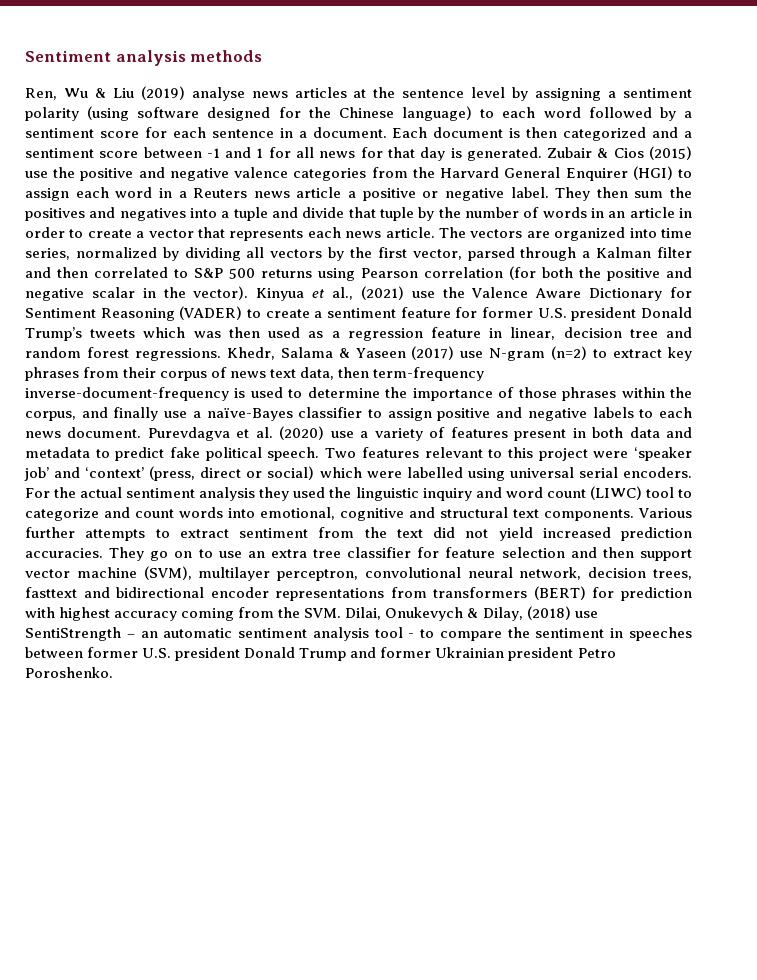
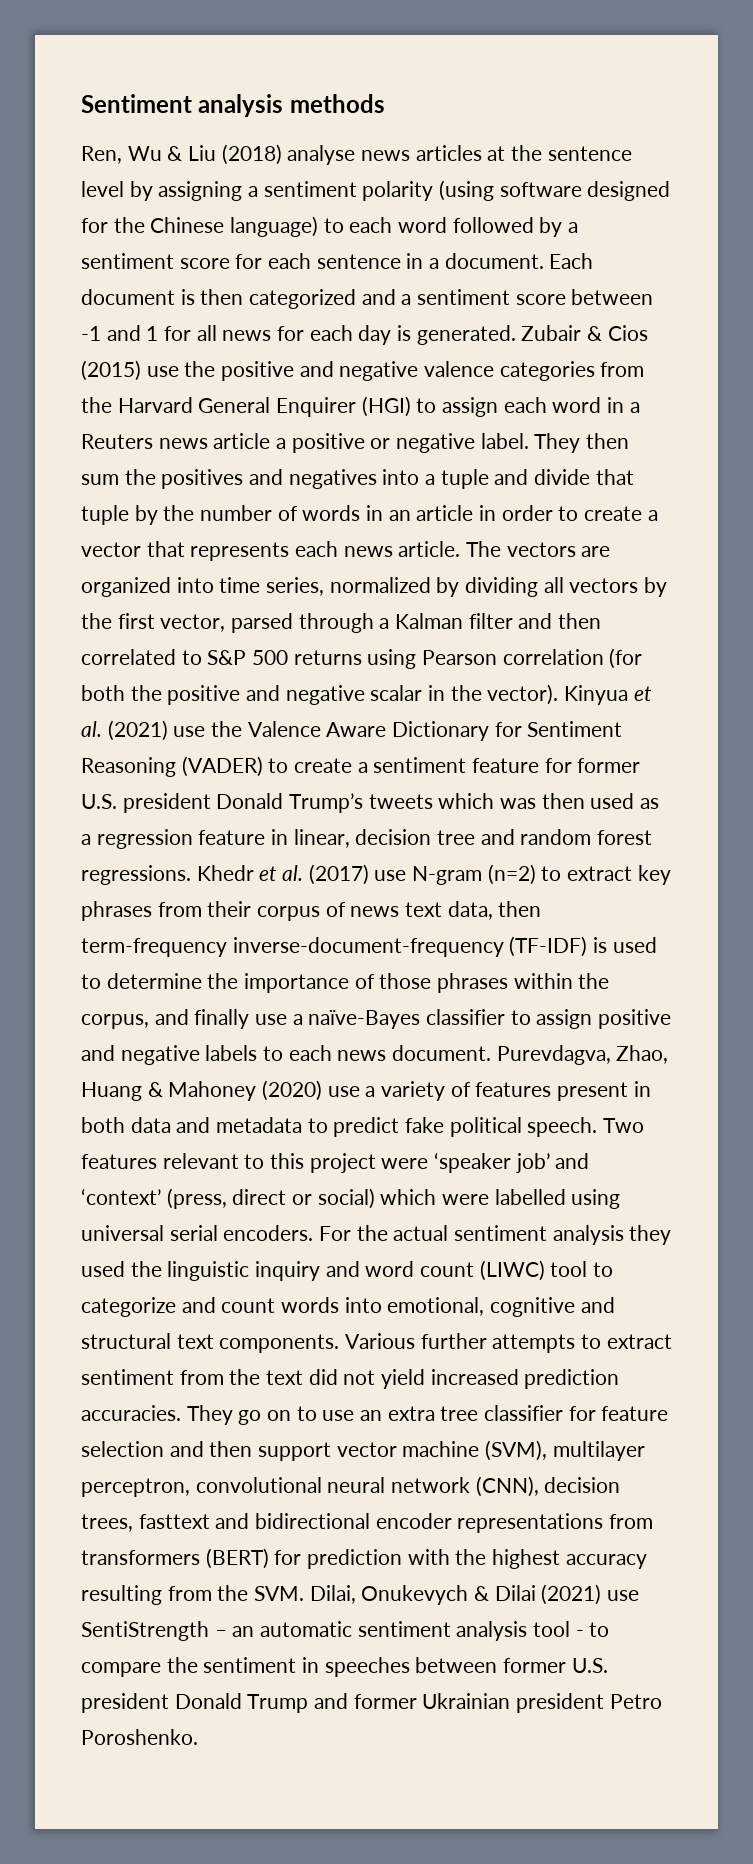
[140,86,185,100] (2019) -> [221,144,282,165] (2018)
[387,147,415,158] that -> [309,325,353,341] each
[332,287,354,300] al., -> [81,721,102,737] al.
[226,347,406,360] Khedr, Salama & Yaseen -> [196,865,304,881] Khedr et al.
(229, 394) none -> [509,936,588,957] (TF-IDF)
[147,427,273,441] Purevdagva et al. -> [496,1045,669,1065] [81,1081,257,1101] Purevdagva, Zhao, Huang & Mahoney
[519,567,582,580] network, -> [391,1476,539,1497] network (CNN),
(55, 612) none -> [455,1549,487,1565] the
[181,608,235,621] coming -> [81,1585,162,1605] resulting
[482,606,571,621] Dilay, (2018) -> [494,1584,602,1605] Dilai (2021)

